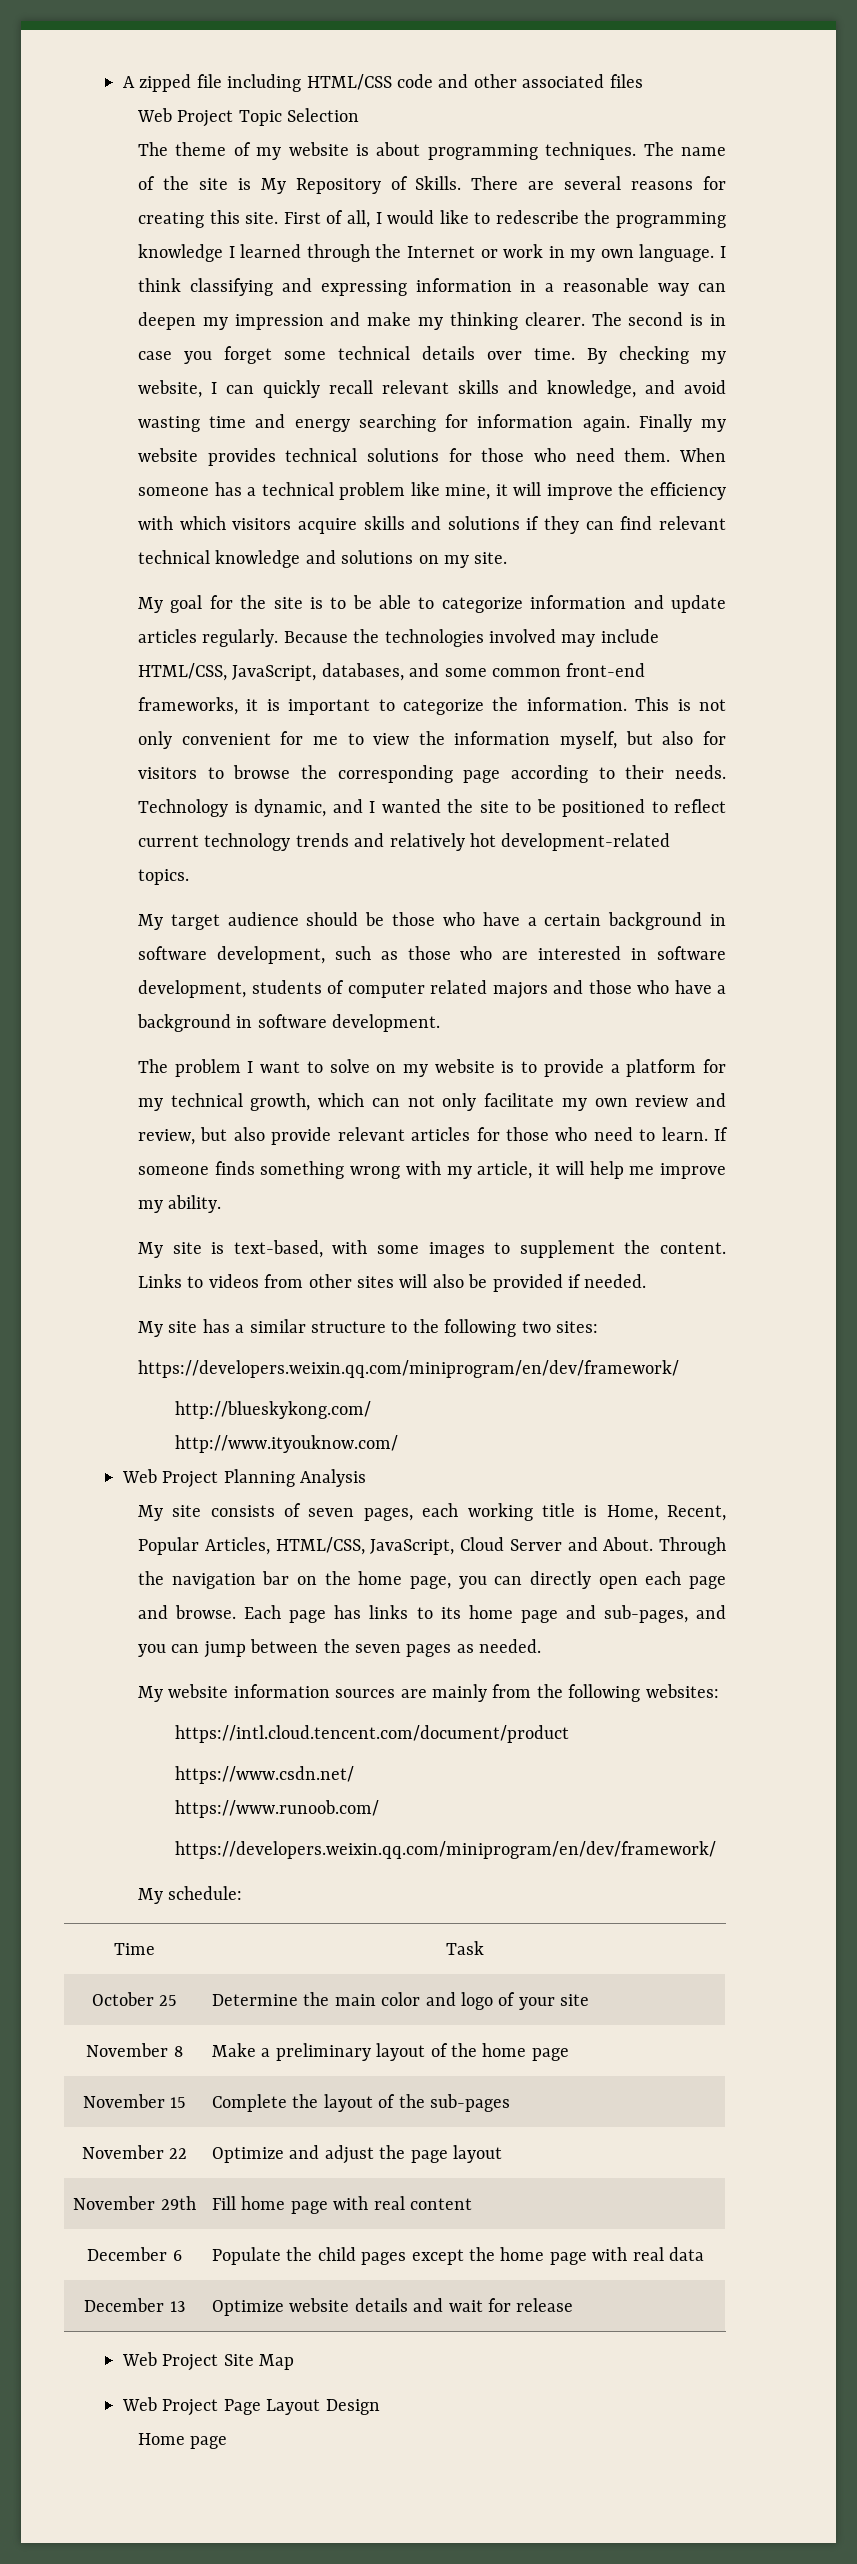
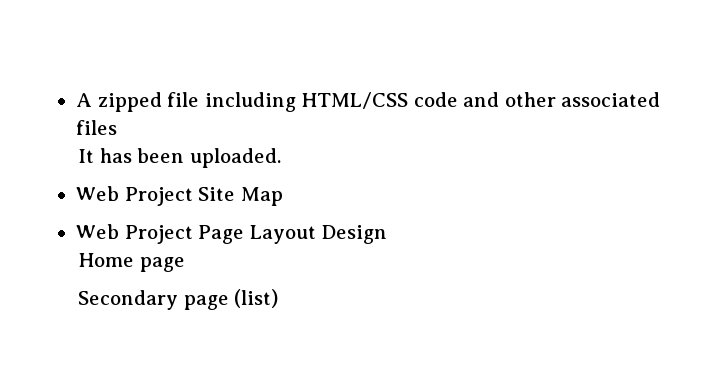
[137,108,360,127] [138,142,726,160] [138,176,726,194] [138,210,726,228] [138,244,726,262] [138,278,726,296] [138,312,726,330] [138,346,726,364] [138,380,726,398] [138,414,726,432] [138,448,727,466] [138,482,726,500] [138,516,727,534] [138,550,508,568] [138,595,727,613] [138,629,659,647] [138,663,646,681] [138,697,726,715] [138,731,727,749] [138,765,727,783] [138,799,726,817] [138,833,671,851] [138,869,190,885] [138,912,727,930] [138,946,726,964] [138,980,726,999] [137,1014,441,1032] [138,1059,727,1077] [138,1093,727,1111] [138,1127,728,1145] [138,1161,727,1179] [138,1195,222,1213] [138,1240,726,1258] [138,1274,647,1292] [138,1319,599,1337] [138,1360,680,1378] [175,1401,372,1419] [175,1435,399,1453] [122,1469,367,1488] [138,1503,727,1521] [138,1537,726,1555] [138,1571,726,1589] [138,1605,727,1623] [138,1639,542,1658] [138,1684,719,1702] [175,1725,570,1743] [175,1766,355,1784] [175,1800,380,1818] [175,1841,717,1859] [138,1886,243,1904] [114,1943,155,1955] [446,1941,484,1955] [91,1992,178,2006] [212,1992,590,2010] [86,2043,183,2057] [212,2043,569,2061] [82,2094,187,2108] [212,2094,511,2112] [81,2145,188,2159] [212,2145,503,2164] [73,2196,196,2210] [212,2196,473,2214] [87,2247,182,2261] [212,2247,705,2265] [84,2298,185,2312] [212,2298,574,2316] Web Project Topic Selection // The theme of my website is about programming techniques. The name of the site is My Repository of Skills. There are several reasons for creating this site. First of all, I would like to redescribe the programming knowledge I learned through the Internet or work in my own language. I think classifying and expressing information in a reasonable way can deepen my impression and make my thinking clearer. The second is in case you forget some technical details over time. By checking my website, I can quickly recall relevant skills and knowledge, and avoid wasting time and energy searching for information again. Finally my website provides technical solutions for those who need them. When someone has a technical problem like mine, it will improve the efficiency with which visitors acquire skills and solutions if they can find relevant technical knowledge and solutions on my site. // My goal for the site is to be able to categorize information and update articles regularly. Because the technologies involved may include HTML/CSS, JavaScript, databases, and some common front-end frameworks, it is important to categorize the information. This is not only convenient for me to view the information myself, but also for visitors to browse the corresponding page according to their needs. Technology is dynamic, and I wanted the site to be positioned to reflect current technology trends and relatively hot development-related topics. // My target audience should be those who have a certain background in software development, such as those who are interested in software development, students of computer related majors and those who have a background in software development. // The problem I want to solve on my website is to provide a platform for my technical growth, which can not only facilitate my own review and review, but also provide relevant articles for those who need to learn. If someone finds something wrong with my article, it will help me improve my ability. // My site is text-based, with some images to supplement the content. Links to videos from other sites will also be provided if needed. // My site has a similar structure to the following two sites: // https://developers.weixin.qq.com/miniprogram/en/dev/framework/ // http://blueskykong.com/ // http://www.ityouknow.com/ // Web Project Planning Analysis // My site consists of seven pages, each working title is Home, Recent, Popular Articles, HTML/CSS, JavaScript, Cloud Server and About. Through the navigation bar on the home page, you can directly open each page and browse. Each page has links to its home page and sub-pages, and you can jump between the seven pages as needed. // My website information sources are mainly from the following websites: // https://intl.cloud.tencent.com/document/product // https://www.csdn.net/ // https://www.runoob.com/ // https://developers.weixin.qq.com/miniprogram/en/dev/framework/ // My schedule: // Time | Task // October 25 | Determine the main color and logo of your site // November 8 | Make a preliminary layout of the home page // November 15 | Complete the layout of the sub-pages // November 22 | Optimize and adjust the page layout // November 29th | Fill home page with real content // December 6 | Populate the child pages except the home page with real data // December 13 | Optimize website details and wait for release -> [78,148,281,168] It has been uploaded.
(228, 2442) none -> [78,289,279,310] // Secondary page (list)

